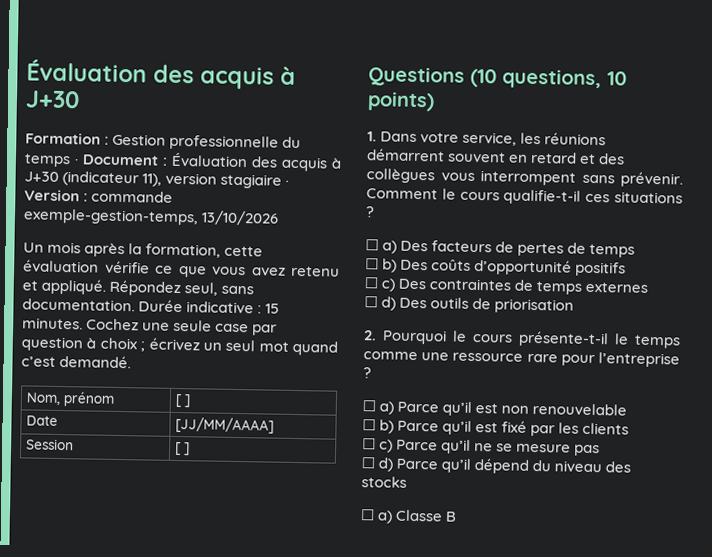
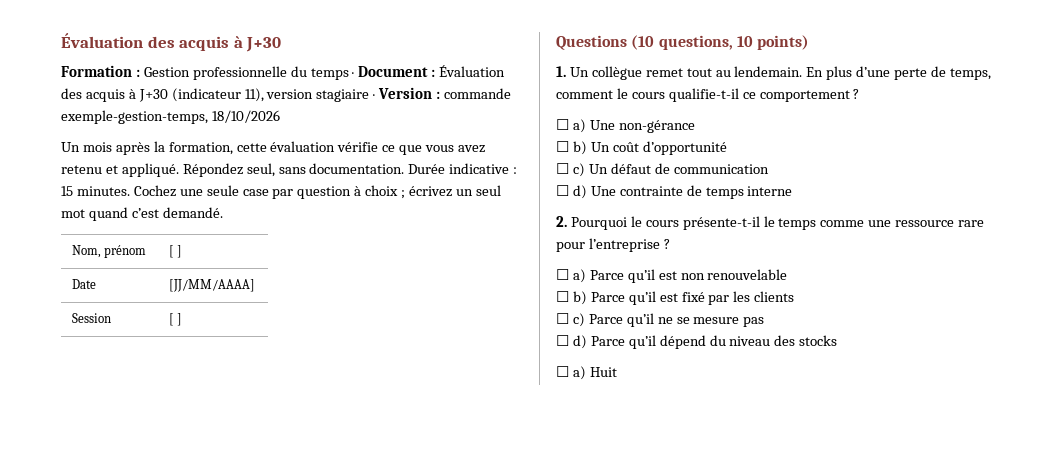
[201,210,280,226] 13/10/2026 -> [211,110,280,123] 18/10/2026
[380,131,607,146] [367,148,626,165] [366,168,683,188] [366,188,438,200] Dans votre service, les réunions démarrent souvent en retard et des collègues vous interrompent sans prévenir. Comment -> [569,66,991,80] [556,90,613,99] Un collègue remet tout au lendemain. En plus d’une perte de temps, comment
[585,191,683,204] [366,206,375,218] [365,239,636,258] [365,258,472,273] ces situations ? // ☐ a) Des facteurs de pertes de temps // ☐ b) Des coûts -> [742,89,860,102] [556,119,695,133] [556,141,639,155] ce comportement ? // ☐ a) Une non-gérance // ☐ b) Un coût
[575,261,627,277] [364,277,649,295] [364,296,575,314] positifs // ☐ c) Des contraintes de temps externes // ☐ d) Des outils de priorisation -> [556,163,769,177] [556,185,793,199] // ☐ c) Un défaut de communication // ☐ d) Une contrainte de temps interne
[395,509,458,522] Classe B -> [589,367,617,377] Huit

